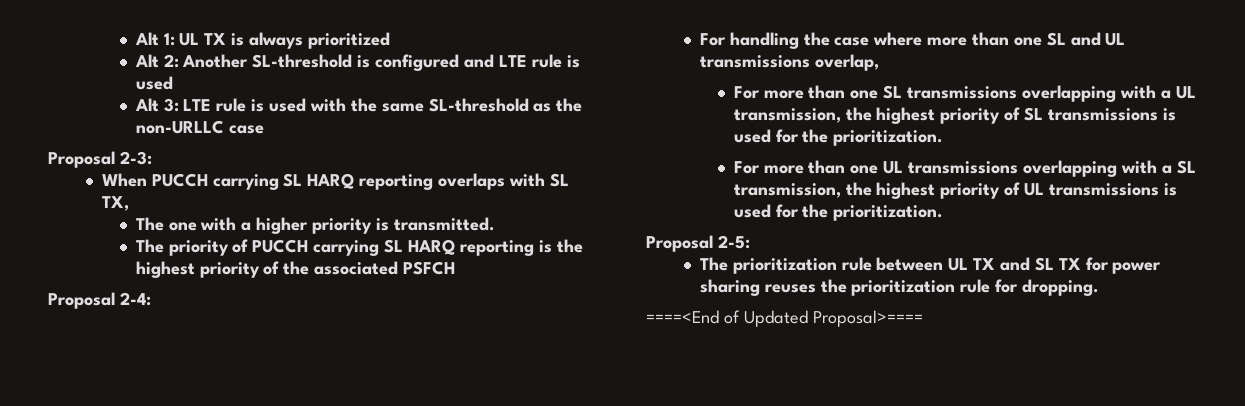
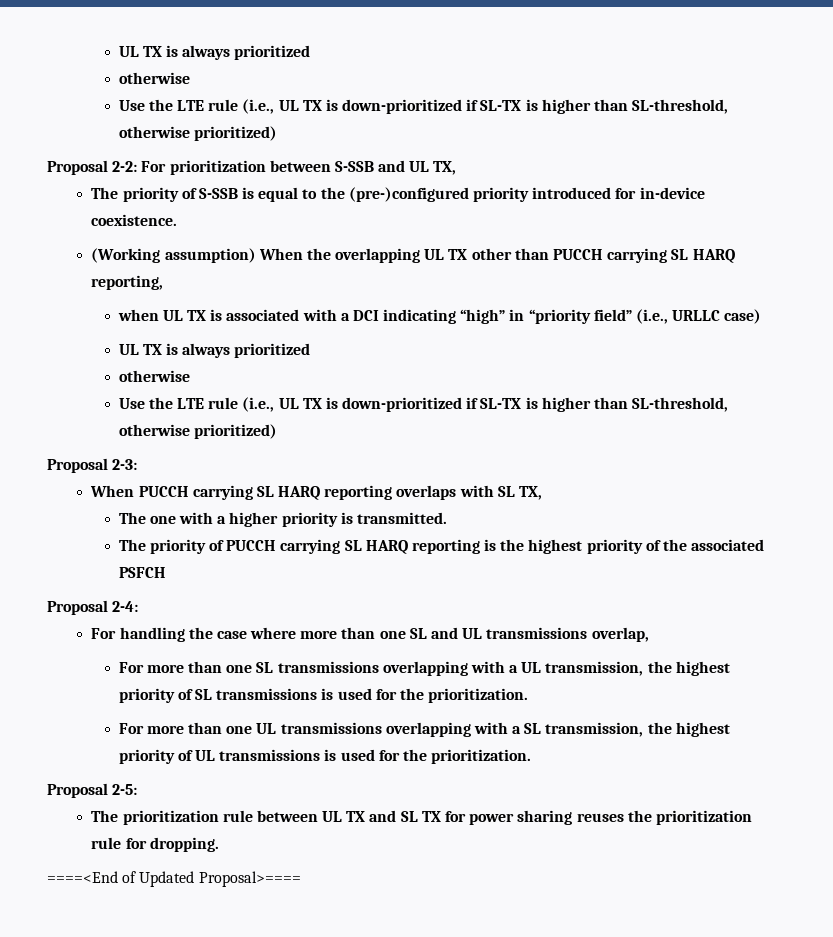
[134,32,390,49] [134,54,580,71] [135,76,173,90] [134,98,583,112] [135,120,264,134] Alt 1: UL TX is always prioritized // Alt 2: Another SL-threshold is configured and LTE rule is used // Alt 3: LTE rule is used with the same SL-threshold as the non-URLLC case -> [118,45,311,60] [118,72,190,84] [118,99,729,114] [118,126,277,141] [47,160,457,175] [91,187,705,202] [91,214,178,226] [91,248,735,263] [91,275,164,290] [117,309,762,324] [118,343,311,358] [118,370,190,382] [118,397,729,412] [118,424,277,439] UL TX is always prioritized // otherwise // Use the LTE rule (i.e., UL TX is down-prioritized if SL-TX is higher than SL-threshold, otherwise prioritized) // Proposal 2-2: For prioritization between S-SSB and UL TX, // The priority of S-SSB is equal to the (pre-)configured priority introduced for in-device coexistence. // (Working assumption) When the overlapping UL TX other than PUCCH carrying SL HARQ reporting, // when UL TX is associated with a DCI indicating “high” in “priority field” (i.e., URLLC case) // UL TX is always prioritized // otherwise // Use the LTE rule (i.e., UL TX is down-prioritized if SL-TX is higher than SL-threshold, otherwise prioritized)

